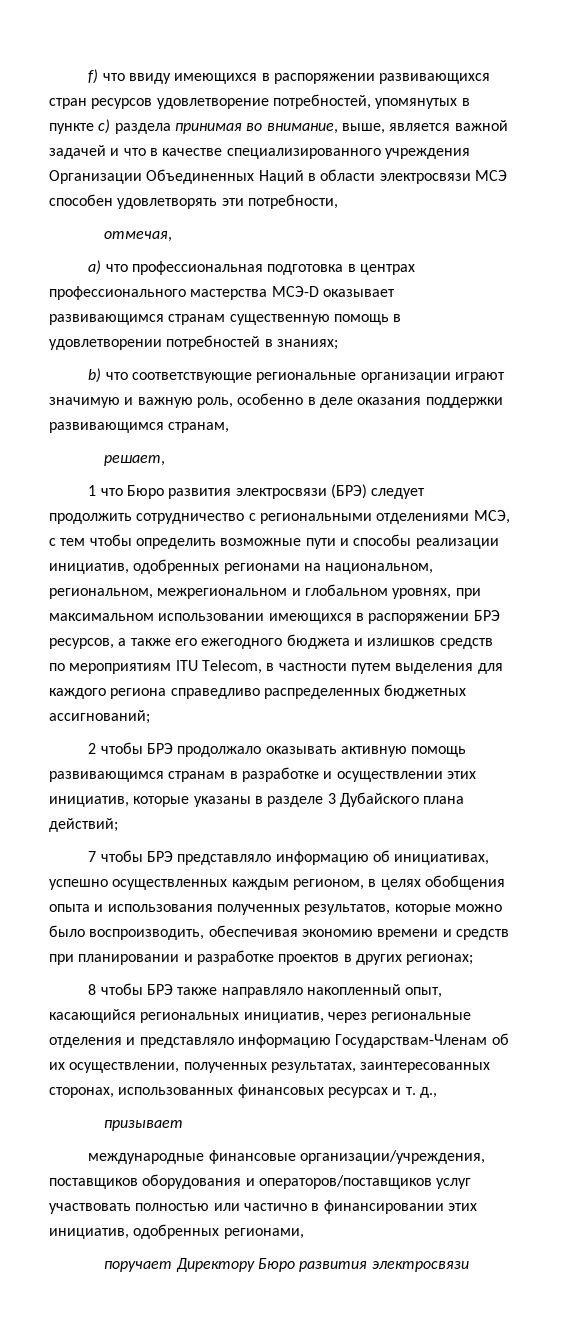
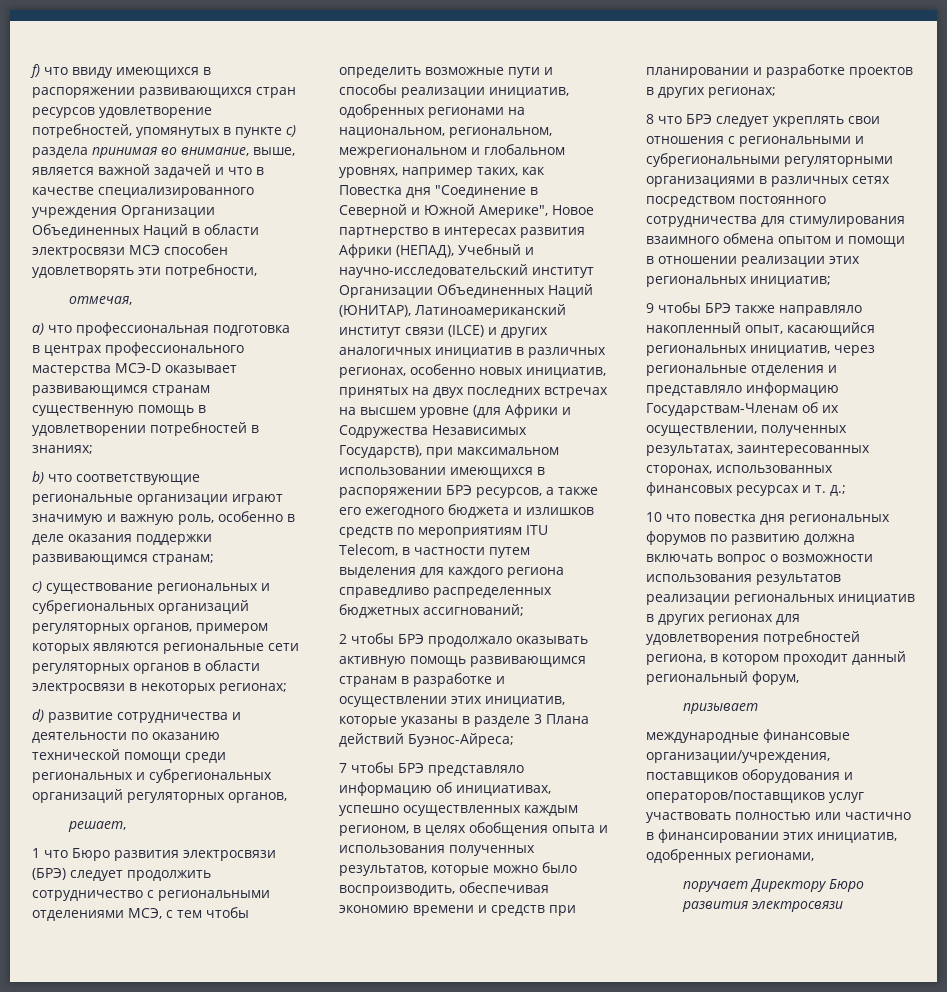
[168,422,230,433] странам, -> [152,554,214,565] [32,581,270,594] [32,600,249,614] [32,623,268,634] [32,643,299,654] [32,660,260,674] [32,683,287,694] [32,709,241,723] [32,732,220,743] [32,749,226,763] [32,769,272,783] [32,789,287,803] странам; // c) существование региональных и субрегиональных организаций регуляторных органов, примером которых являются региональные сети регуляторных органов в области электросвязи в некоторых регионах; // d) развитие сотрудничества и деятельности по оказанию технической помощи среди региональных и субрегиональных организаций регуляторных органов,
(452, 593) none -> [402,167,545,178] [339,185,538,198] [339,204,594,218] [339,227,585,238] [339,244,534,258] [339,264,594,278] [339,284,593,298] [339,304,566,318] [339,325,548,338] [339,347,606,358] [339,364,606,378] [339,387,608,398] [339,404,571,418] [339,425,527,438] [339,445,422,458] например таких, как Повестка дня "Соединение в Северной и Южной Америке", Новое партнерство в интересах развития Африки (НЕПАД), Учебный и научно-исследовательский институт Организации Объединенных Наций (ЮНИТАР), Латиноамериканский институт связи (ILCE) и других аналогичных инициатив в различных регионах, особенно новых инициатив, принятых на двух последних встречах на высшем уровне (для Африки и Содружества Независимых Государств),
[339,792,465,807] [49,818,118,832] Дубайского плана действий; -> [546,714,589,724] [339,733,514,747] Плана действий Буэнос-Айреса;
(97, 989) none -> [658,114,880,127] [646,136,864,147] [646,153,893,167] [646,176,890,187] [646,196,826,207] [646,216,905,227] [646,233,905,247] [646,256,860,267] [646,276,831,287] [646,303,654,313] что БРЭ следует укреплять свои отношения с региональными и субрегиональными регуляторными организациями в различных сетях посредством постоянного сотрудничества для стимулирования взаимного обмена опытом и помощи в отношении реализации этих региональных инициатив; // 9
[419,1087,437,1098] д., -> [830,485,846,496] [646,512,890,525] [646,531,855,545] [646,554,873,565] [646,574,841,585] [646,594,915,605] [646,614,800,625] [646,631,860,645] [646,651,906,665] [646,671,799,685] д.; // 10 что повестка дня региональных форумов по развитию должна включать вопрос о возможности использования результатов реализации региональных инициатив в других регионах для удовлетворения потребностей региона, в котором проходит данный региональный форум,

